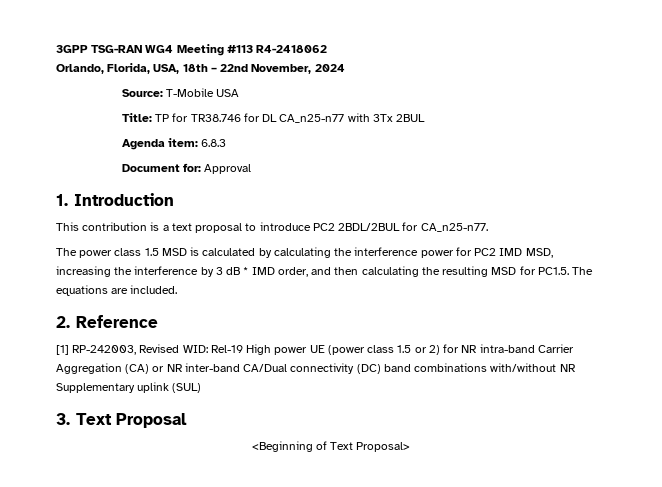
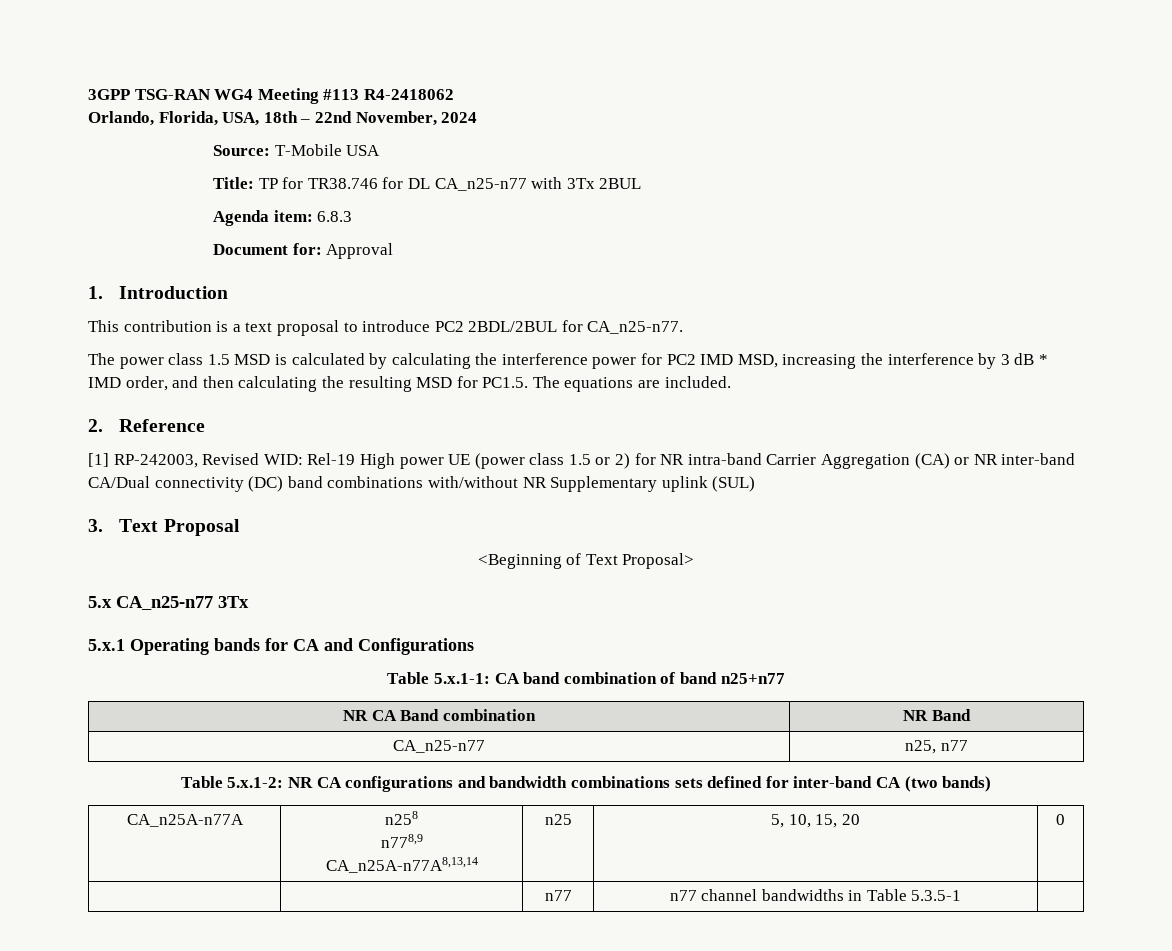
(411, 447) none -> [88,596,249,610] [88,638,474,655] [387,672,785,684] [343,709,536,721] [903,709,971,721] [393,740,485,753] [905,740,968,754] [180,776,992,792] [126,814,244,827] [385,811,418,825] [380,834,423,848] [325,857,478,873] [544,814,572,825] [771,814,860,828] [1056,814,1065,825] [544,890,572,901] [669,889,962,901] // 5.x CA_n25-n77 3Tx // 5.x.1 Operating bands for CA and Configurations // Table 5.x.1-1: CA band combination of band n25+n77 // NR CA Band combination | NR Band // CA_n25-n77 | n25, n77 // Table 5.x.1-2: NR CA configurations and bandwidth combinations sets defined for inter-band CA (two bands) // CA_n25A-n77A | n258 // n778,9 // CA_n25A-n77A8,13,14 | n25 | 5, 10, 15, 20 | 0 // | | n77 | n77 channel bandwidths in Table 5.3.5-1 |

